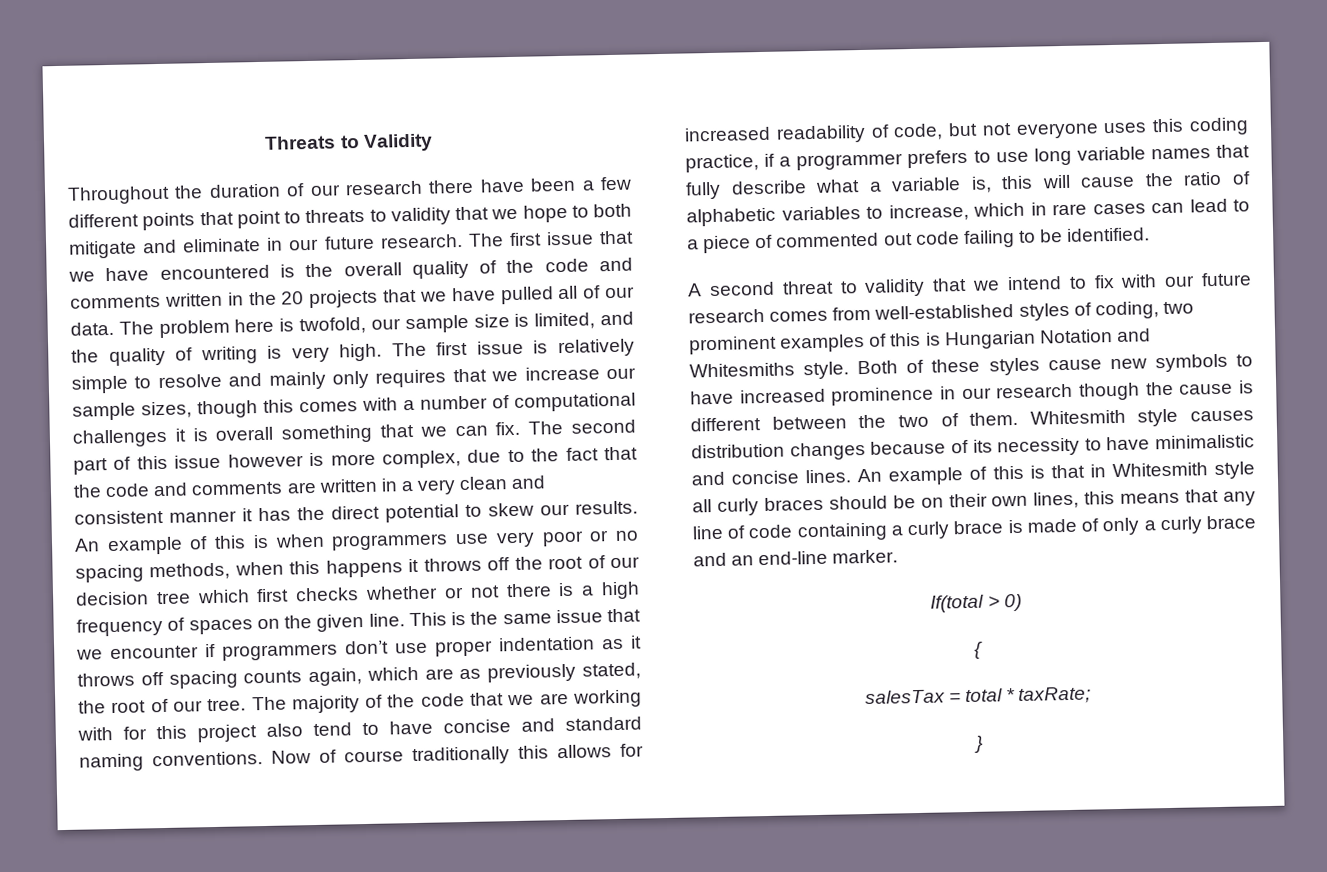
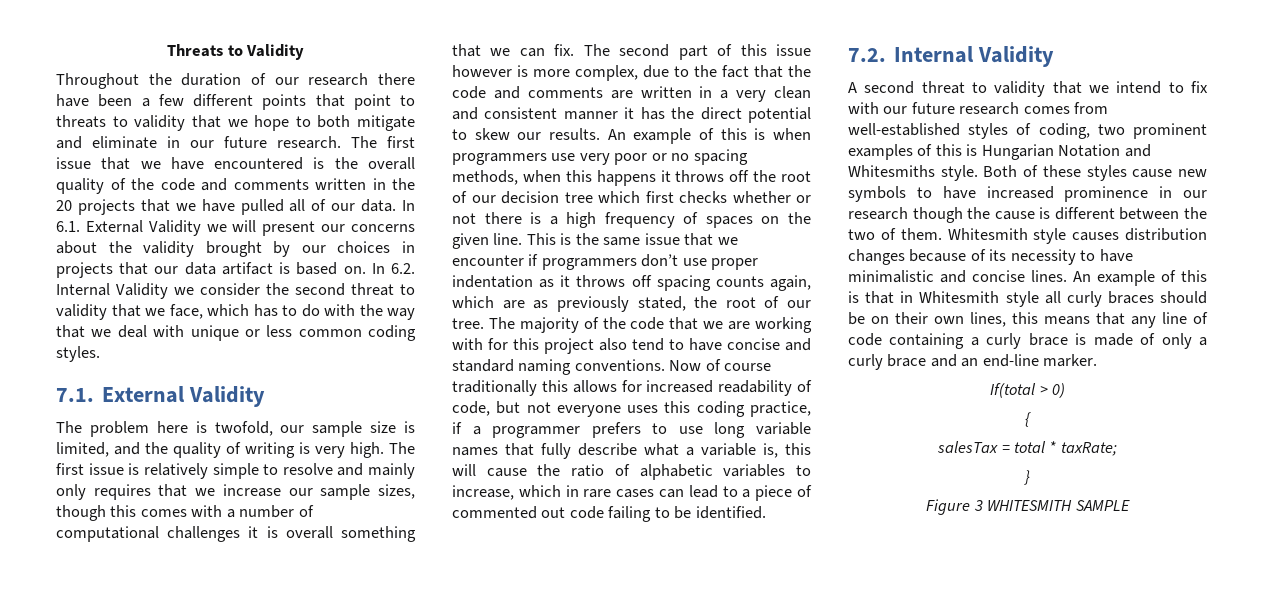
(114, 328) none -> [402,200,415,211] [56,220,415,236] [56,241,415,257] [56,262,416,278] [56,283,415,299] [56,304,415,320] [56,325,416,341] [56,346,100,362] [56,386,266,407] In 6.1. External Validity we will present our concerns about the validity brought by our choices in projects that our data artifact is based on. In 6.2. Internal Validity we consider the second threat to validity that we face, which has to do with the way that we deal with unique or less common coding styles. // 7.1. External Validity //
(1151, 234) none -> [848,46,1055,67] // 7.2. Internal Validity
(984, 744) none -> [926,499,1130,515] // Figure 3 WHITESMITH SAMPLE

